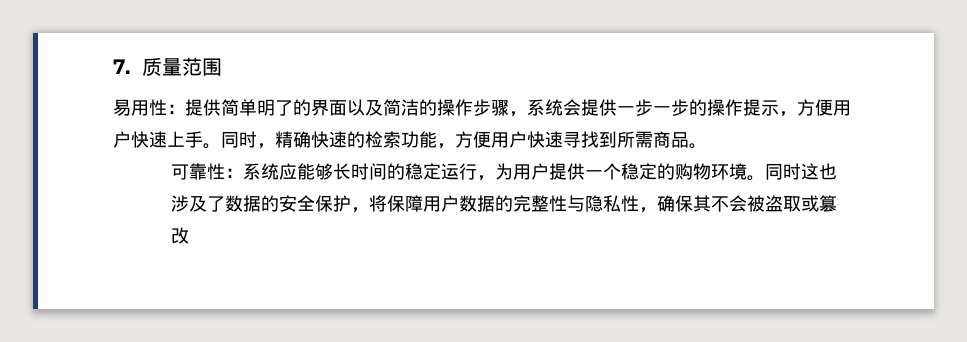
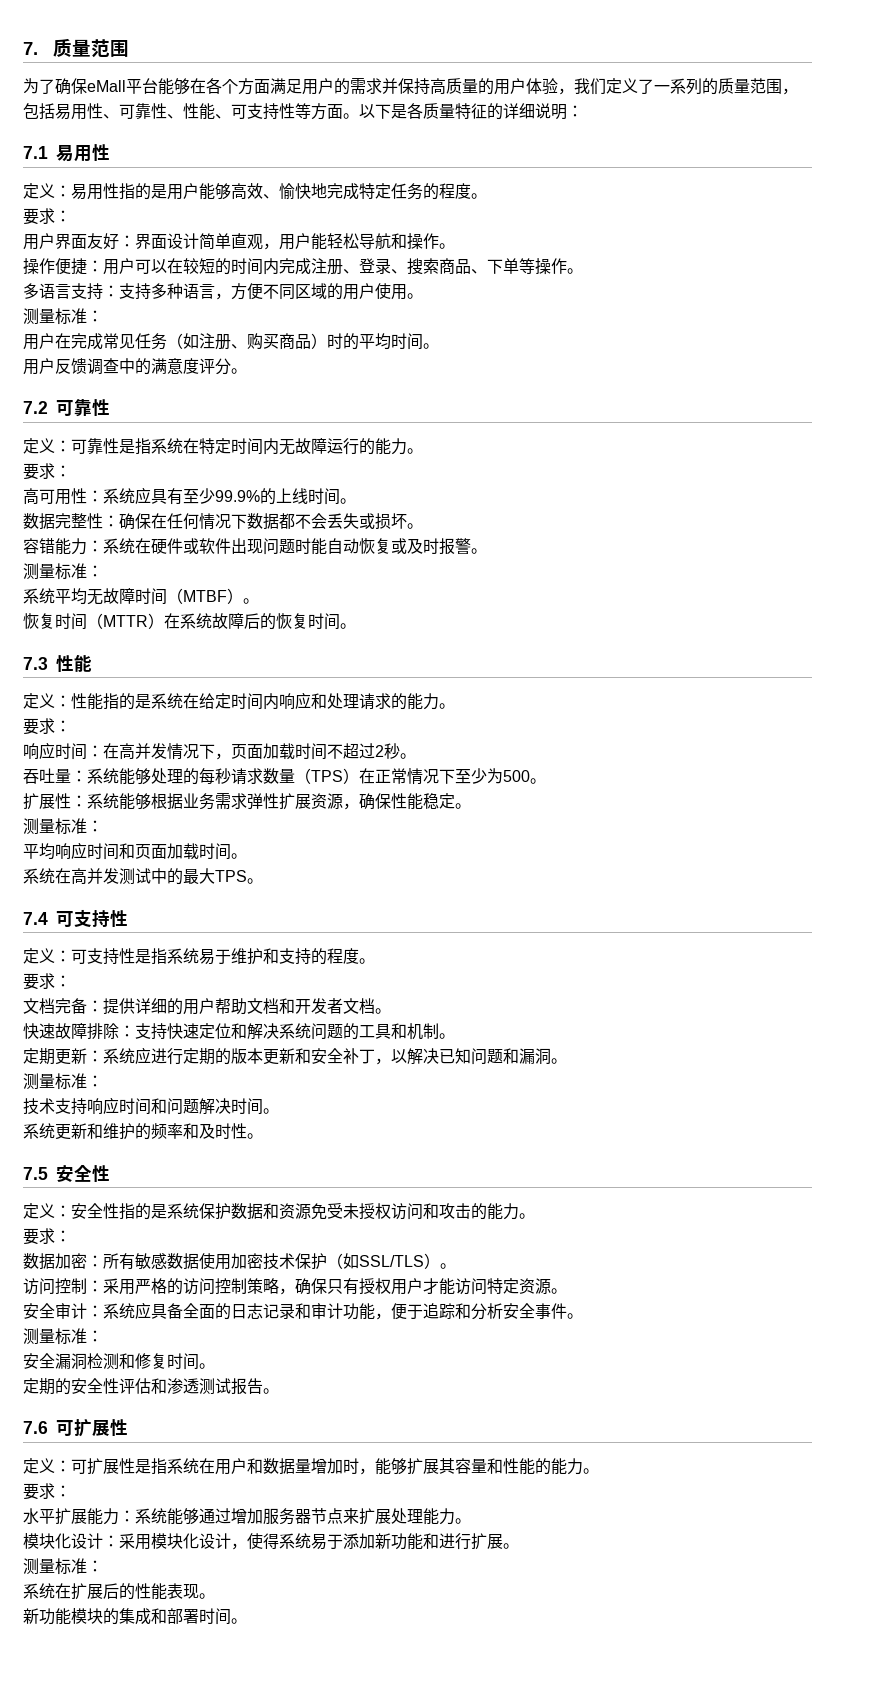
[113,99,851,117] [113,131,707,149] [171,163,838,181] [171,195,838,213] [171,227,190,244] 易用性：提供简单明了的界面以及简洁的操作步骤，系统会提供一步一步的操作提示，方便用户快速上手。同时，精确快速的检索功能，方便用户快速寻找到所需商品。 // 可靠性：系统应能够长时间的稳定运行，为用户提供一个稳定的购物环境。同时这也涉及了数据的安全保护，将保障用户数据的完整性与隐私性，确保其不会被盗取或篡改 -> [23,78,798,95] [23,103,583,120] [23,144,110,162] [23,183,487,200] [23,208,71,225] [23,233,455,250] [23,258,583,275] [23,283,423,300] [23,308,103,325] [23,333,439,350] [23,358,247,375] [23,399,110,417] [23,438,423,455] [23,463,71,480] [23,487,356,505] [23,513,423,530] [23,538,487,555] [23,563,103,580] [23,588,259,605] [23,613,356,630] [23,654,92,672] [23,692,455,710] [23,718,71,735] [23,742,416,760] [23,768,546,785] [23,793,471,810] [23,818,103,835] [23,842,247,860] [23,868,263,885] [23,909,128,928] [23,948,375,965] [23,973,71,990] [23,998,391,1015] [23,1023,455,1040] [23,1047,567,1065] [23,1073,103,1090] [23,1097,279,1115] [23,1123,263,1140] [23,1164,110,1182] [23,1203,535,1220] [23,1228,71,1245] [23,1253,456,1270] [23,1278,567,1295] [23,1302,583,1320] [23,1328,103,1345] [23,1353,215,1370] [23,1378,279,1395] [23,1419,128,1437] [23,1458,599,1475] [23,1483,71,1500] [23,1508,471,1525] [23,1533,519,1550] [23,1558,103,1575] [23,1583,215,1600] [23,1608,247,1625] 为了确保eMall平台能够在各个方面满足用户的需求并保持高质量的用户体验，我们定义了一系列的质量范围，包括易用性、可靠性、性能、可支持性等方面。以下是各质量特征的详细说明： // 7.1易用性 // 定义：易用性指的是用户能够高效、愉快地完成特定任务的程度。 // 要求： // 用户界面友好：界面设计简单直观，用户能轻松导航和操作。 // 操作便捷：用户可以在较短的时间内完成注册、登录、搜索商品、下单等操作。 // 多语言支持：支持多种语言，方便不同区域的用户使用。 // 测量标准： // 用户在完成常见任务（如注册、购买商品）时的平均时间。 // 用户反馈调查中的满意度评分。 // 7.2可靠性 // 定义：可靠性是指系统在特定时间内无故障运行的能力。 // 要求： // 高可用性：系统应具有至少99.9%的上线时间。 // 数据完整性：确保在任何情况下数据都不会丢失或损坏。 // 容错能力：系统在硬件或软件出现问题时能自动恢复或及时报警。 // 测量标准： // 系统平均无故障时间（MTBF）。 // 恢复时间（MTTR）在系统故障后的恢复时间。 // 7.3性能 // 定义：性能指的是系统在给定时间内响应和处理请求的能力。 // 要求： // 响应时间：在高并发情况下，页面加载时间不超过2秒。 // 吞吐量：系统能够处理的每秒请求数量（TPS）在正常情况下至少为500。 // 扩展性：系统能够根据业务需求弹性扩展资源，确保性能稳定。 // 测量标准： // 平均响应时间和页面加载时间。 // 系统在高并发测试中的最大TPS。 // 7.4可支持性 // 定义：可支持性是指系统易于维护和支持的程度。 // 要求： // 文档完备：提供详细的用户帮助文档和开发者文档。 // 快速故障排除：支持快速定位和解决系统问题的工具和机制。 // 定期更新：系统应进行定期的版本更新和安全补丁，以解决已知问题和漏洞。 // 测量标准： // 技术支持响应时间和问题解决时间。 // 系统更新和维护的频率和及时性。 // 7.5安全性 // 定义：安全性指的是系统保护数据和资源免受未授权访问和攻击的能力。 // 要求： // 数据加密：所有敏感数据使用加密技术保护（如SSL/TLS）。 // 访问控制：采用严格的访问控制策略，确保只有授权用户才能访问特定资源。 // 安全审计：系统应具备全面的日志记录和审计功能，便于追踪和分析安全事件。 // 测量标准： // 安全漏洞检测和修复时间。 // 定期的安全性评估和渗透测试报告。 // 7.6可扩展性 // 定义：可扩展性是指系统在用户和数据量增加时，能够扩展其容量和性能的能力。 // 要求： // 水平扩展能力：系统能够通过增加服务器节点来扩展处理能力。 // 模块化设计：采用模块化设计，使得系统易于添加新功能和进行扩展。 // 测量标准： // 系统在扩展后的性能表现。 // 新功能模块的集成和部署时间。

